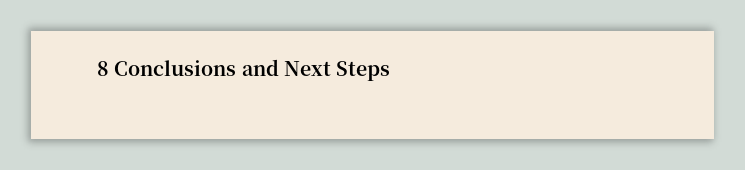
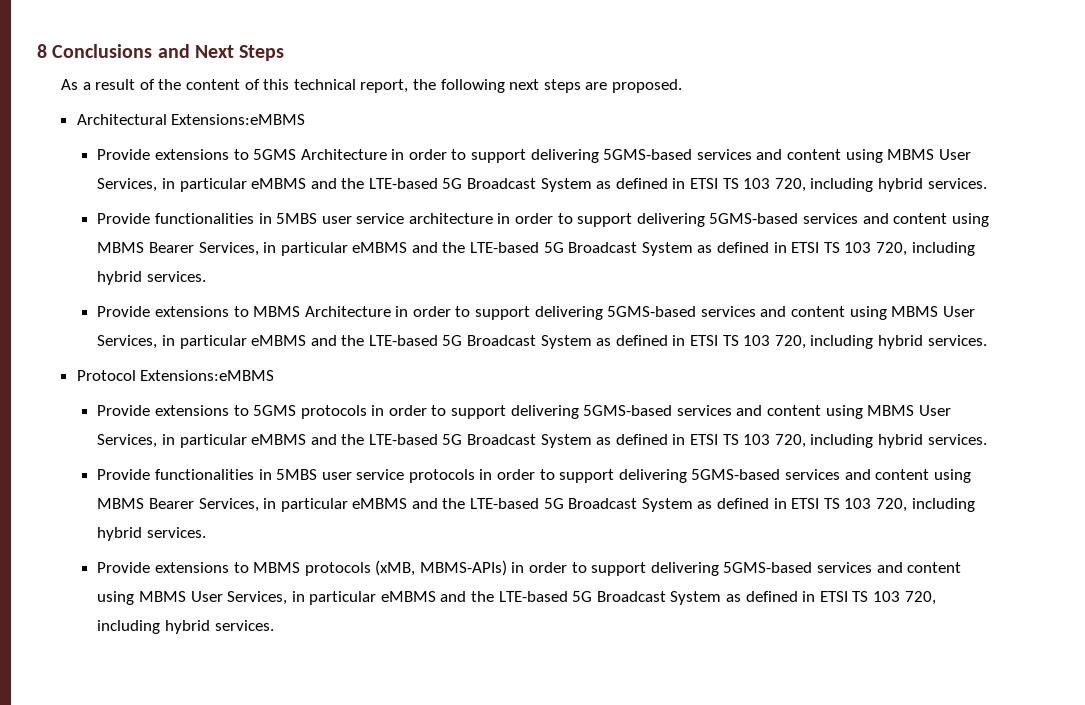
(391, 71) none -> [61,79,682,93] [76,114,306,125] [97,149,971,163] [97,178,987,192] [97,213,989,227] [97,242,975,256] [97,271,206,285] [97,306,975,320] [97,335,987,349] [76,370,275,381] [97,405,951,419] [97,434,987,448] [97,469,971,483] [97,498,975,512] [97,527,206,541] [97,560,962,576] [97,591,936,605] [97,620,274,634] // As a result of the content of this technical report, the following next steps are proposed. // Architectural Extensions:eMBMS // Provide extensions to 5GMS Architecture in order to support delivering 5GMS-based services and content using MBMS User Services, in particular eMBMS and the LTE-based 5G Broadcast System as defined in ETSI TS 103 720, including hybrid services. // Provide functionalities in 5MBS user service architecture in order to support delivering 5GMS-based services and content using MBMS Bearer Services, in particular eMBMS and the LTE-based 5G Broadcast System as defined in ETSI TS 103 720, including hybrid services. // Provide extensions to MBMS Architecture in order to support delivering 5GMS-based services and content using MBMS User Services, in particular eMBMS and the LTE-based 5G Broadcast System as defined in ETSI TS 103 720, including hybrid services. // Protocol Extensions:eMBMS // Provide extensions to 5GMS protocols in order to support delivering 5GMS-based services and content using MBMS User Services, in particular eMBMS and the LTE-based 5G Broadcast System as defined in ETSI TS 103 720, including hybrid services. // Provide functionalities in 5MBS user service protocols in order to support delivering 5GMS-based services and content using MBMS Bearer Services, in particular eMBMS and the LTE-based 5G Broadcast System as defined in ETSI TS 103 720, including hybrid services. // Provide extensions to MBMS protocols (xMB, MBMS-APIs) in order to support delivering 5GMS-based services and content using MBMS User Services, in particular eMBMS and the LTE-based 5G Broadcast System as defined in ETSI TS 103 720, including hybrid services.

